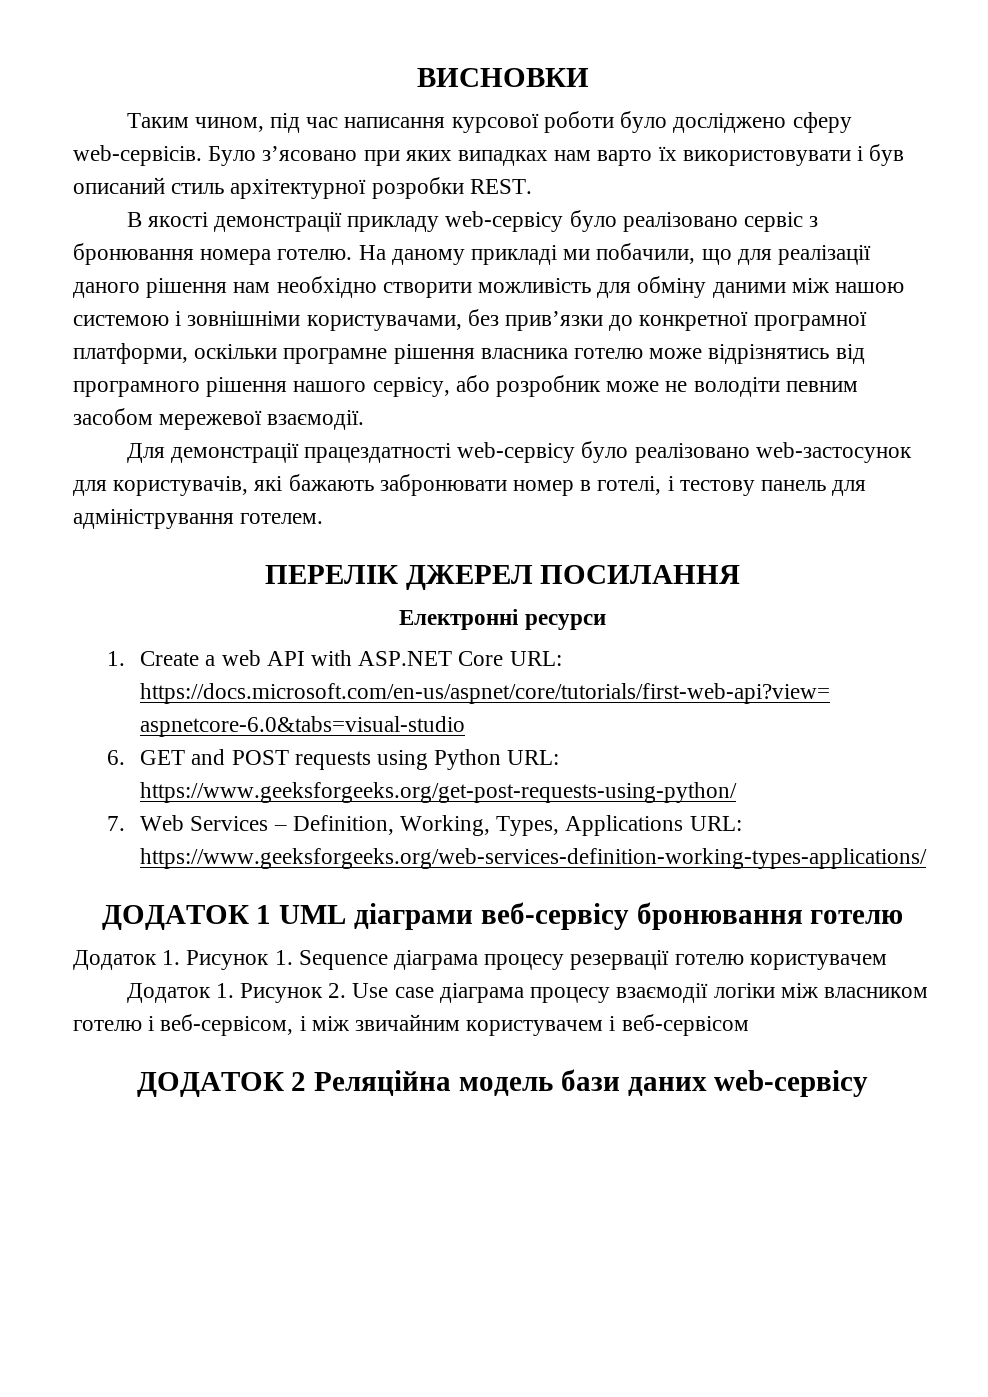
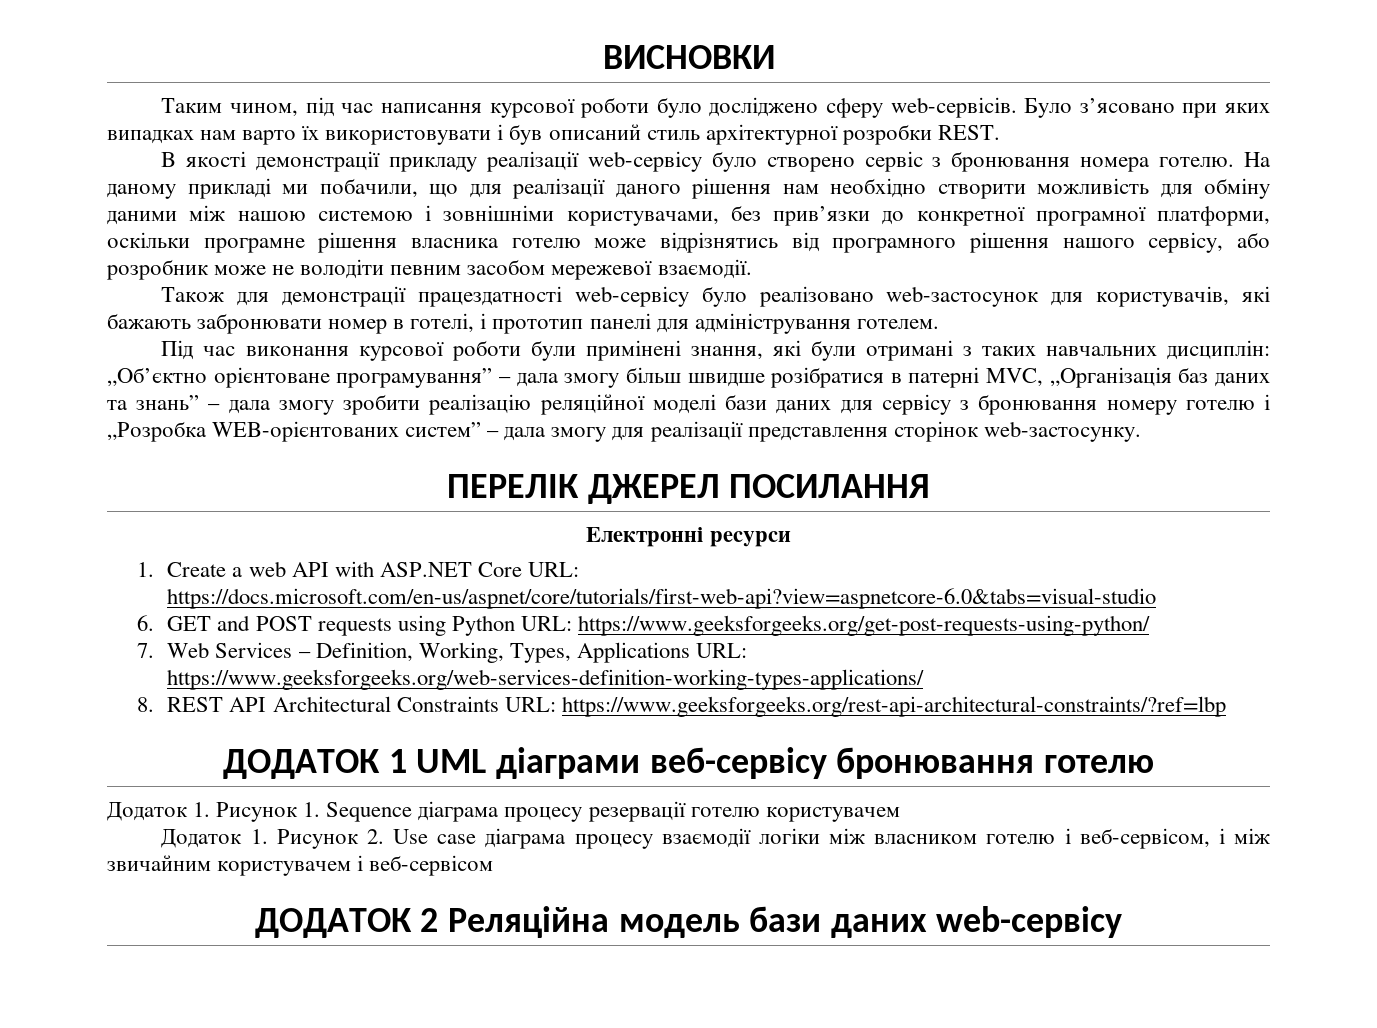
[445,210,738,232] web-сервісу було реалізовано -> [485,151,855,172] реалізації web-сервісу було створено
[126,443,165,463] Для -> [161,287,270,306] Також для
[679,480,827,496] тестову панель -> [492,313,651,334] прототип панелі
(324, 518) none -> [161,340,1271,361] [107,367,1270,388] [107,394,1270,415] [107,421,1141,442] // Під час виконання курсової роботи були примінені знання, які були отримані з таких навчальних дисциплін: „Об’єктно орієнтоване програмування” – дала змогу більш швидше розібратися в патерні MVC, „Організація баз даних та знань” – дала змогу зробити реалізацію реляційної моделі бази даних для сервісу з бронювання номеру готелю і „Розробка WEB-орієнтованих систем” – дала змогу для реалізації представлення сторінок web-застосунку.
(928, 858) none -> [137,696,1226,717] // 8. REST API Architectural Constraints URL: https://www.geeksforgeeks.org/rest-api-architectural-constraints/?ref=lbp

